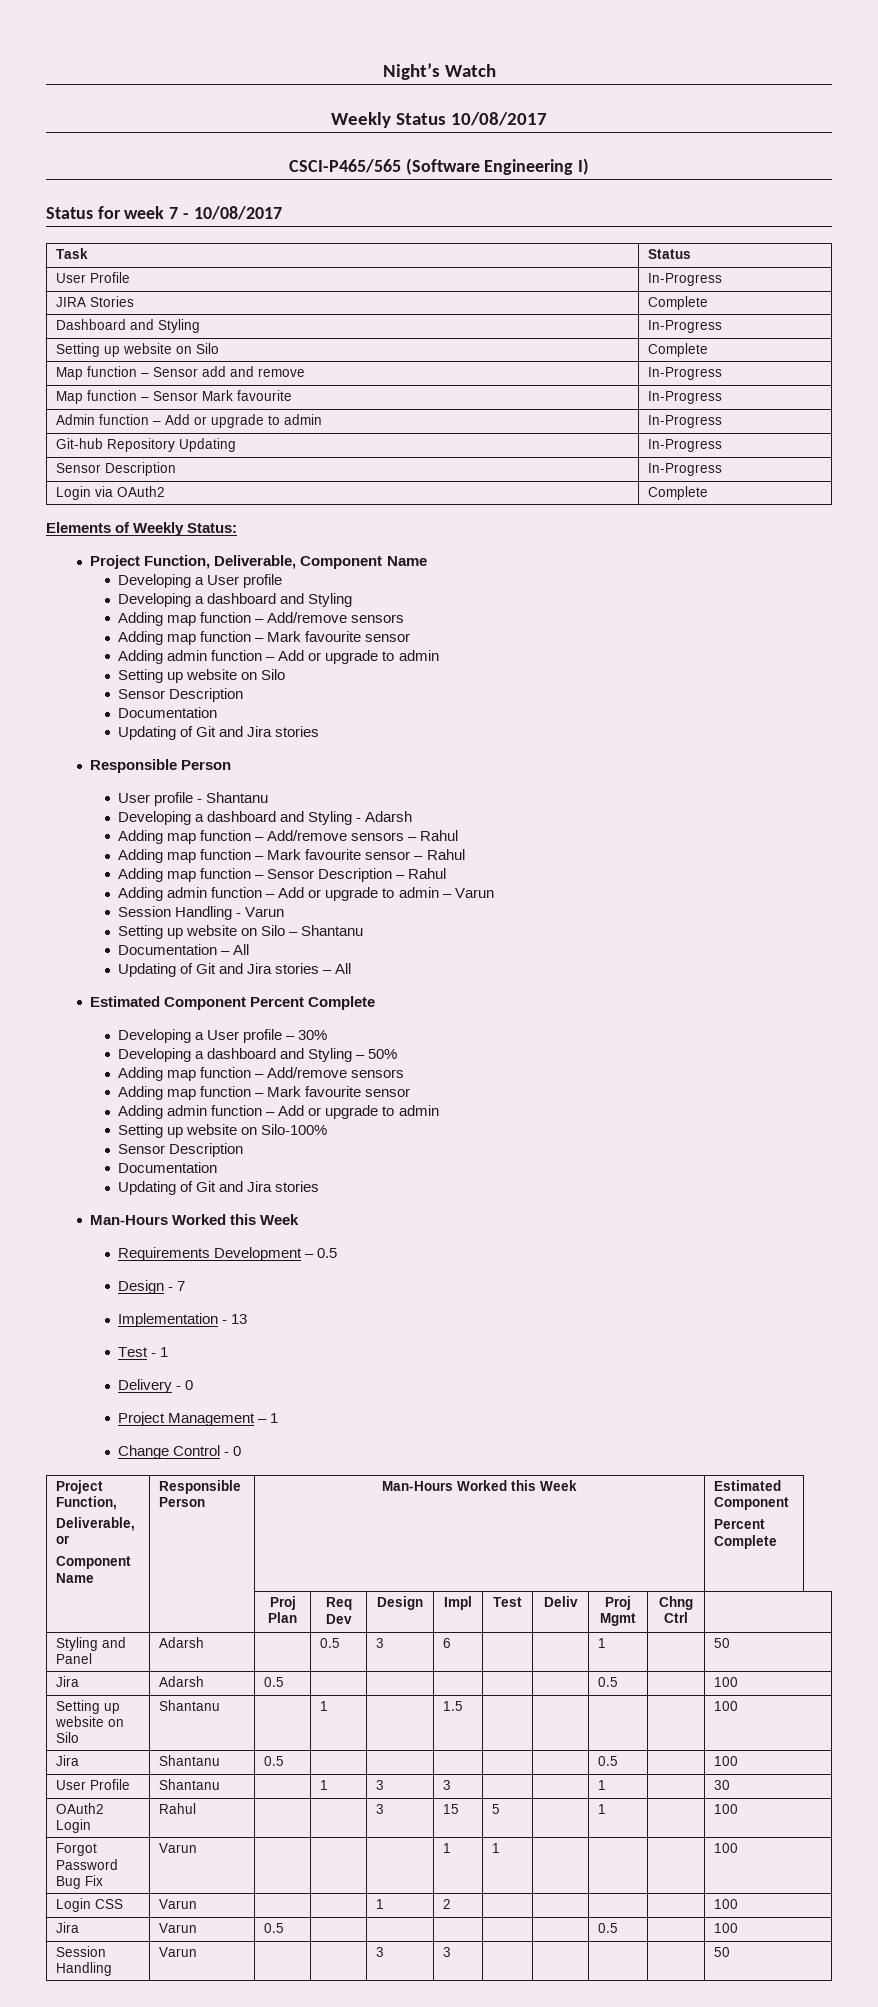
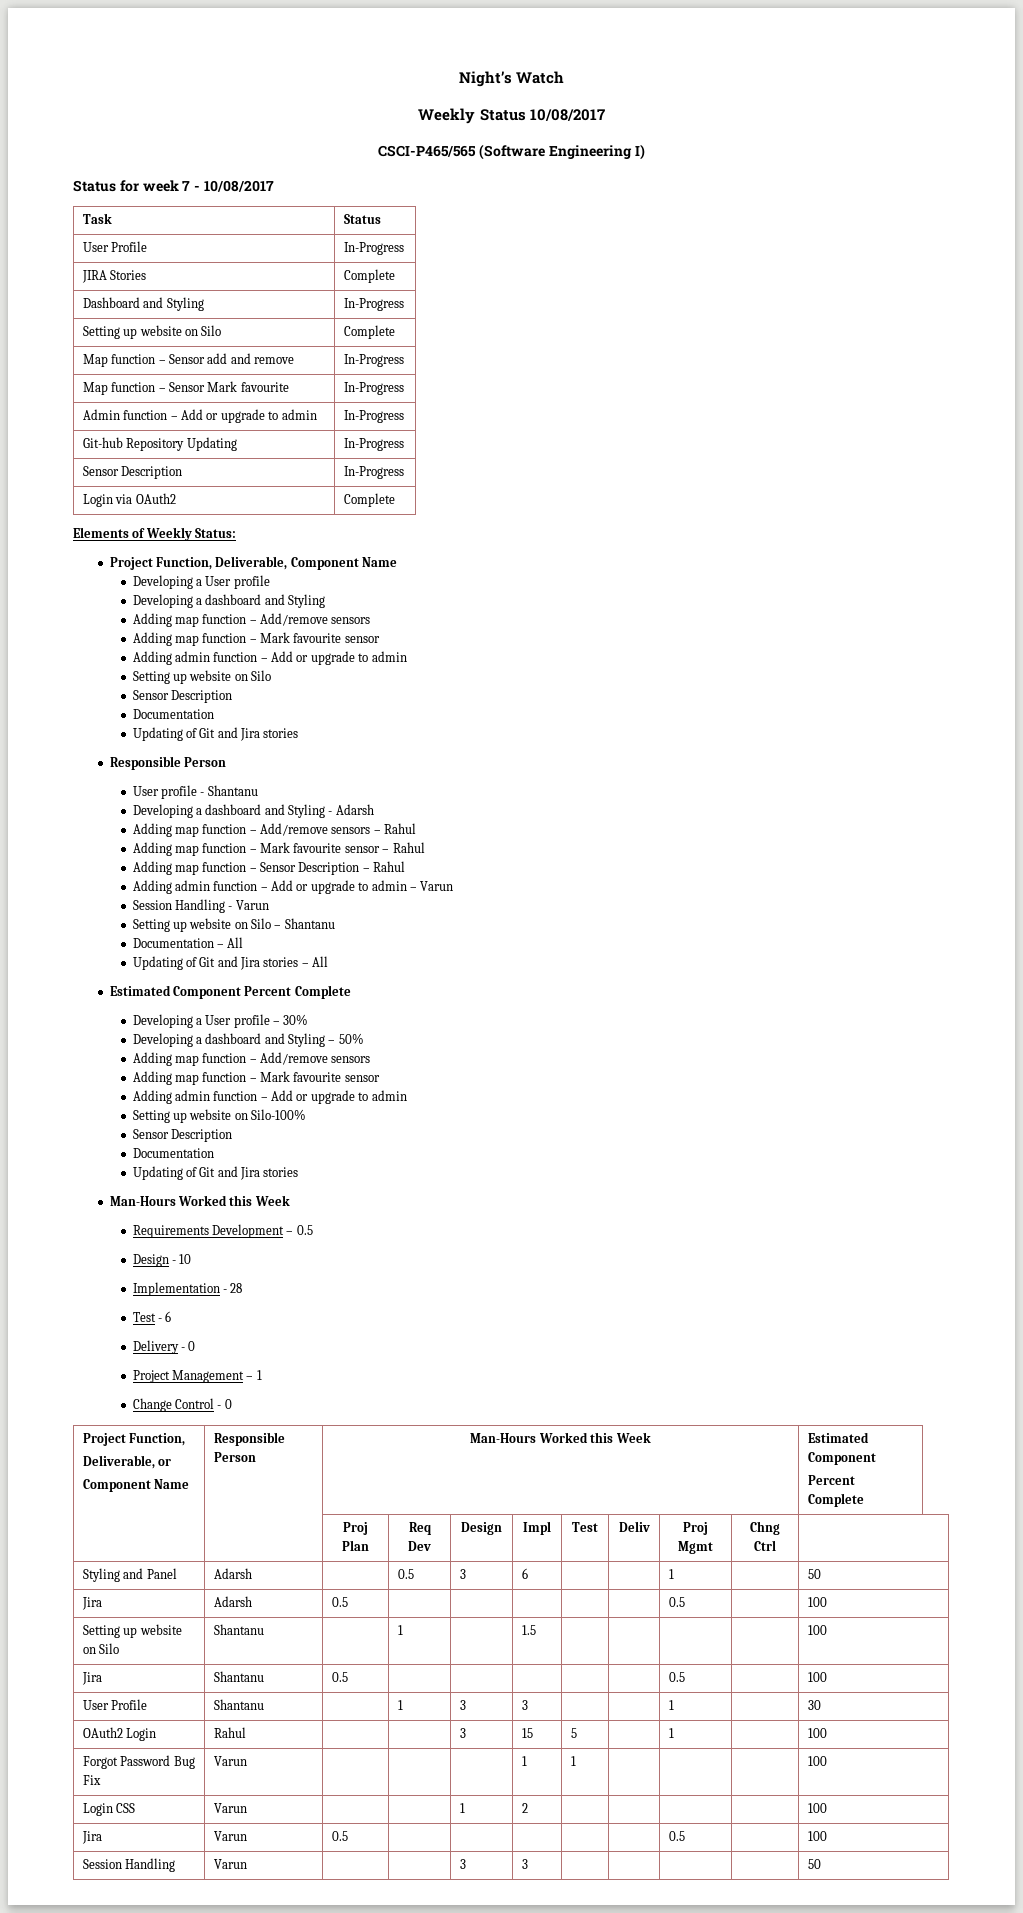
[177,1281,186,1291] 7 -> [179,1254,192,1264] 10
[231,1314,248,1324] 13 -> [230,1283,243,1293] 28
[160,1347,169,1357] 1 -> [165,1311,172,1322] 6

